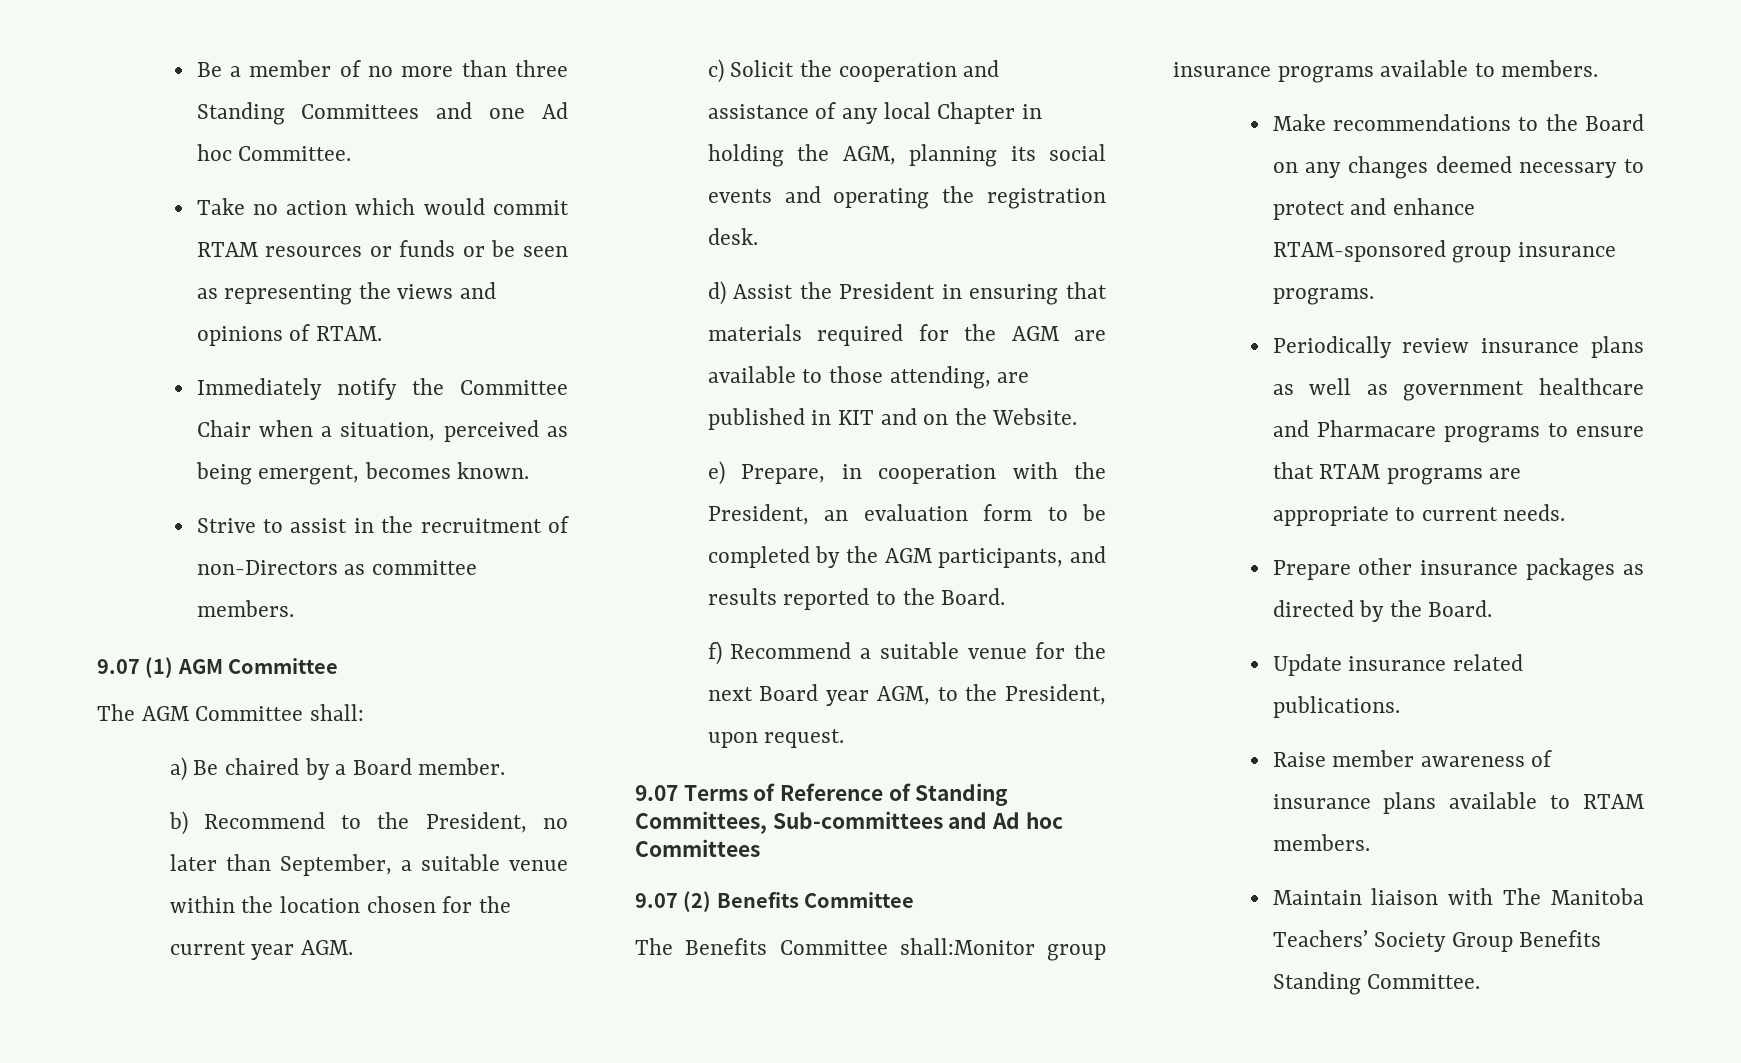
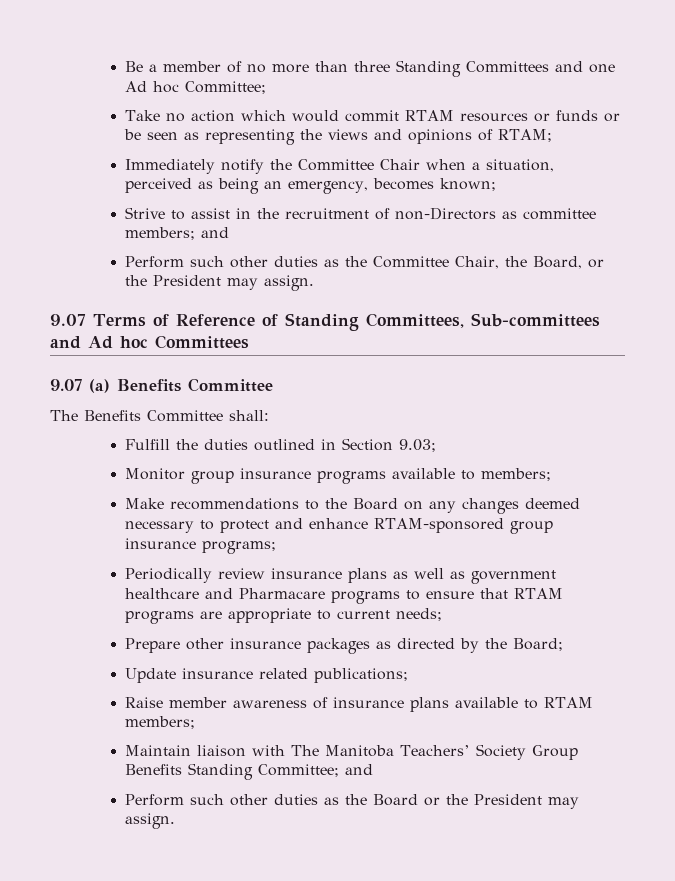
[238,146,352,161] Committee. -> [185,81,267,94] Committee;
[315,326,382,341] RTAM. -> [498,129,553,142] RTAM;
[258,462,530,485] emergent, becomes known. -> [264,178,497,194] an emergency, becomes known;
[196,600,294,617] [97,657,339,678] [97,704,364,721] [169,757,506,781] [168,811,568,835] [169,854,568,876] [169,896,511,913] [169,940,353,960] [707,59,1000,83] [707,102,1042,124] [707,144,1106,167] [707,186,1106,209] [707,228,758,245] [707,281,1107,305] [707,324,1106,346] [707,366,1030,389] [707,408,1078,430] [707,461,1106,485] [707,504,1106,525] [707,546,1106,568] [707,588,1006,610] [707,641,1106,665] [707,684,1106,706] [707,729,845,748] members. // 9.07 (1) AGM Committee // The AGM Committee shall: // a) Be chaired by a Board member. // b) Recommend to the President, no later than September, a suitable venue within the location chosen for the current year AGM. // c) Solicit the cooperation and assistance of any local Chapter in holding the AGM, planning its social events and operating the registration desk. // d) Assist the President in ensuring that materials required for the AGM are available to those attending, are published in KIT and on the Website. // e) Prepare, in cooperation with the President, an evaluation form to be completed by the AGM participants, and results reported to the Board. // f) Recommend a suitable venue for the next Board year AGM, to the President, upon request. -> [125,227,230,240] [125,256,605,269] [125,275,315,291] members; and // Perform such other duties as the Committee Chair, the Board, or the President may assign.
[683,891,712,912] (2) -> [89,379,110,393] (a)
[899,938,1035,955] shall:Monitor -> [229,410,269,421] [125,438,437,452] [125,468,186,480] shall: // Fulfill the duties outlined in Section 9.03; // Monitor
[1501,60,1599,77] members. -> [481,468,552,481] members;
[1272,288,1374,305] programs. -> [202,541,277,554] programs;
[1503,504,1566,521] needs. -> [396,608,443,621] needs;
[1428,600,1493,617] Board. -> [513,638,564,651] Board;
[1272,696,1400,718] publications. -> [314,668,409,683] publications;
[1272,834,1370,851] members. -> [125,716,196,729] members;
[1367,974,1481,989] Committee. -> [258,764,374,777] [125,794,580,809] [125,813,176,829] Committee; and // Perform such other duties as the Board or the President may assign.

